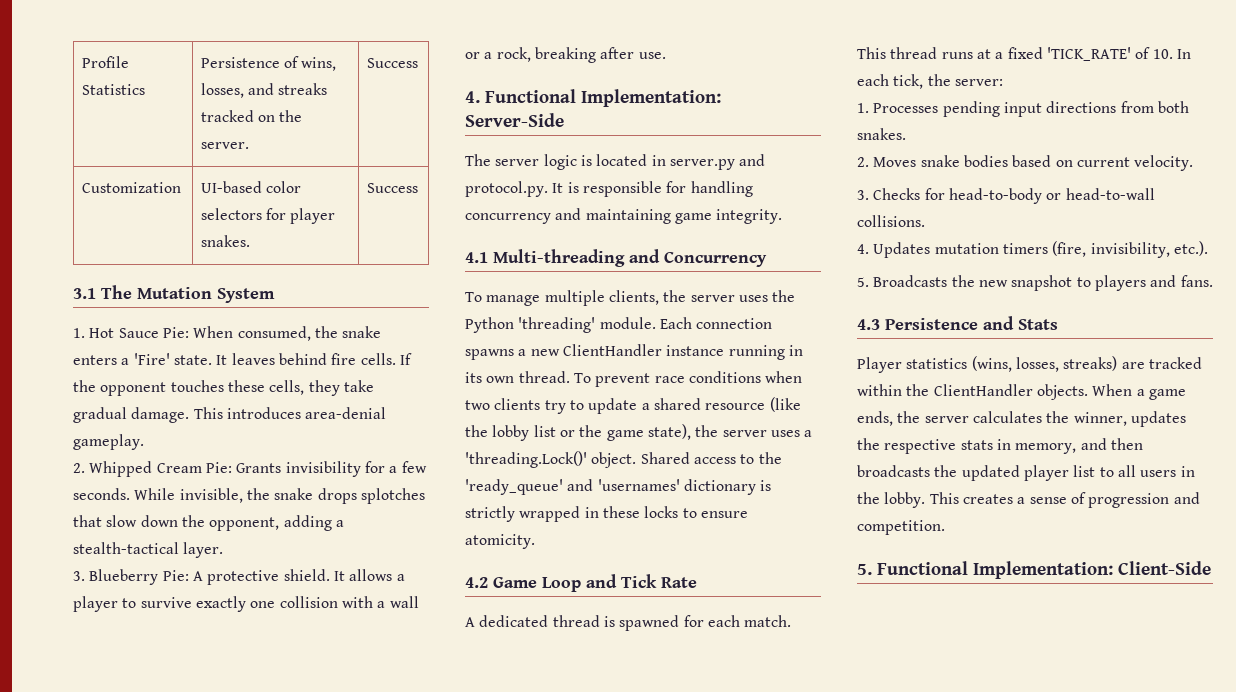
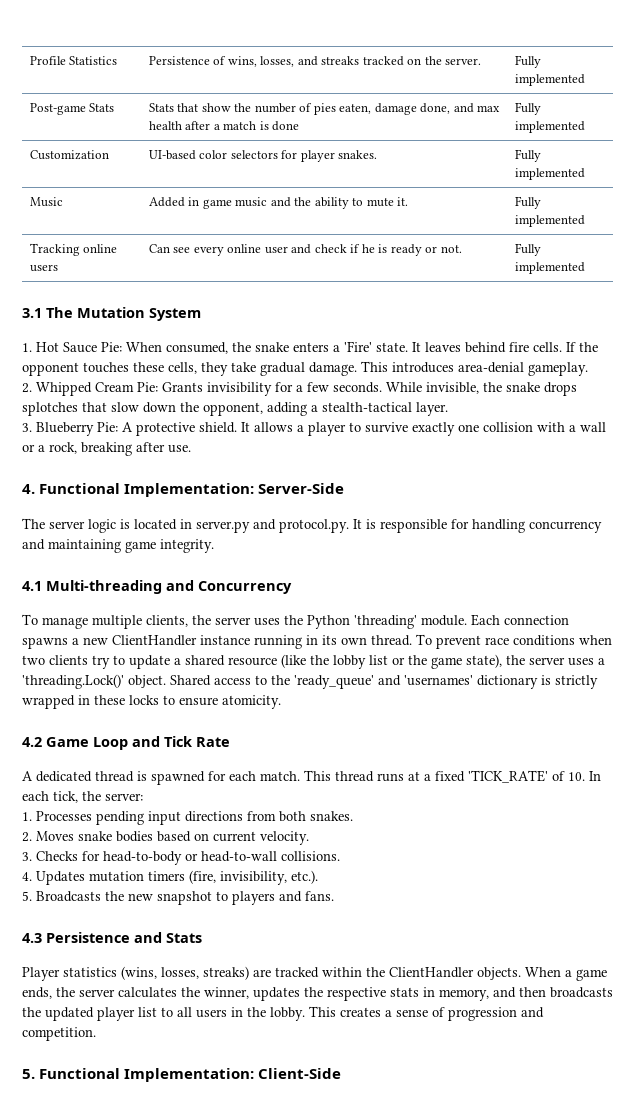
[366,58,418,68] Success -> [514,55,541,68] [514,74,585,86] [29,103,115,115] [148,103,501,115] [148,121,300,131] [514,102,541,115] [514,121,585,133] Fully implemented // Post-game Stats | Stats that show the number of pies eaten, damage done, and max health after a match is done | Fully implemented
[366,183,418,193] Success -> [514,149,541,162] [514,168,585,180] [29,197,63,207] [148,197,409,209] [514,196,541,209] [514,215,585,227] [29,243,118,256] [29,264,58,272] [148,244,462,256] [514,243,541,256] [514,262,585,274] Fully implemented // Music | Added in game music and the ability to mute it. | Fully implemented // Tracking online users | Can see every online user and check if he is ready or not. | Fully implemented

